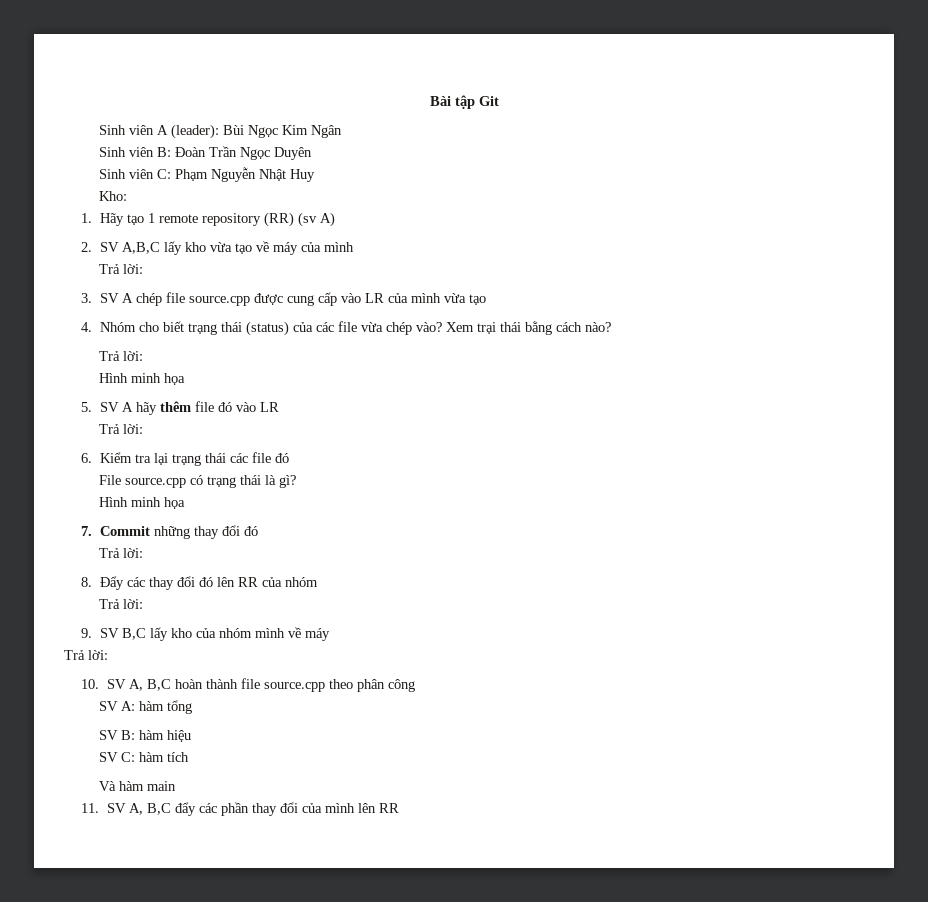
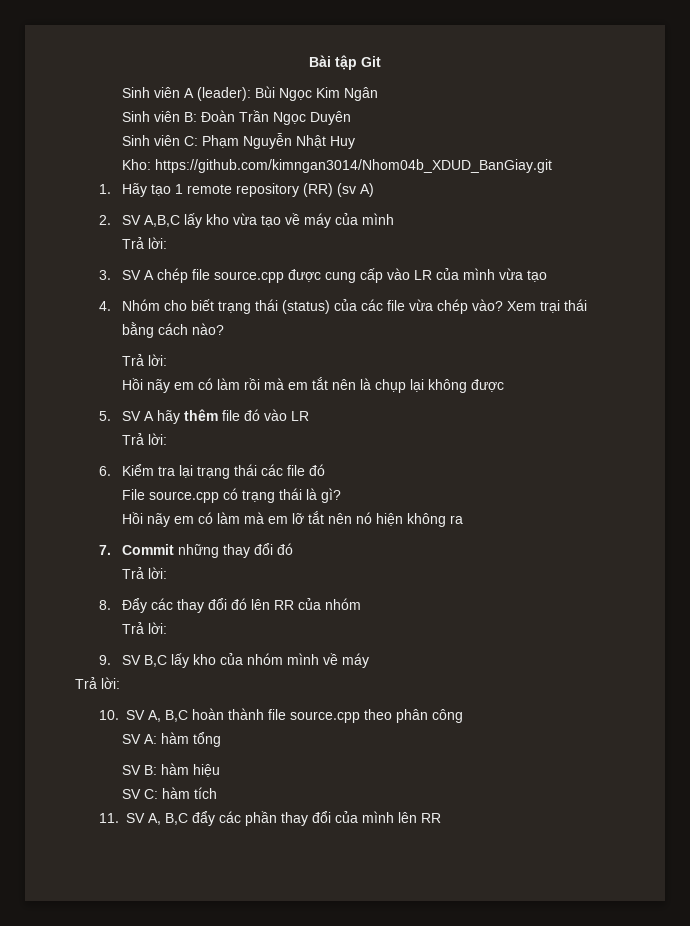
(127, 196) none -> [155,159,553,173] https://github.com/kimngan3014/Nhom04b_XDUD_BanGiay.git
[98,373,185,385] Hình minh họa -> [122,377,505,393] Hồi nãy em có làm rồi mà em tắt nên là chụp lại không được
[98,497,185,509] Hình minh họa -> [122,511,464,527] Hồi nãy em có làm mà em lỡ tắt nên nó hiện không ra
[98,781,176,791] // Và hàm main -> (218, 793) none

